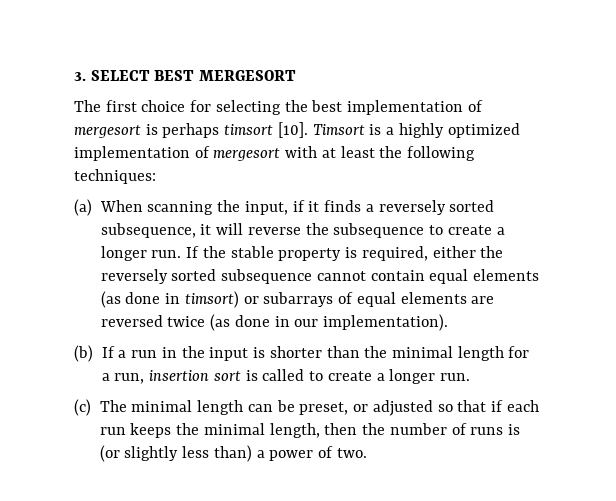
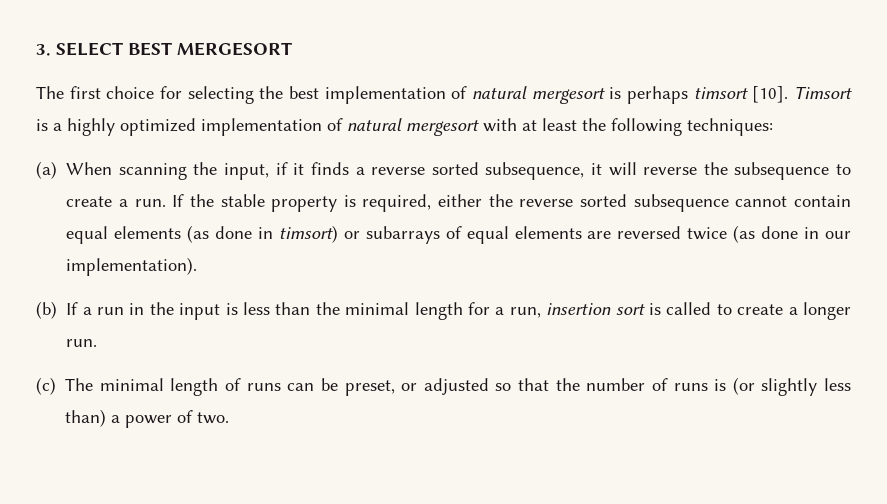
(483, 106) none -> [472,86,527,99] natural
(210, 152) none -> [347,118,402,131] natural
[378,200,446,215] reversely -> [371,167,426,175] reverse
[100,246,147,261] longer -> (128, 203) none
[100,269,168,284] reversely -> [519,199,574,207] reverse
[269,346,322,358] shorter -> [243,302,271,315] less
(244, 407) none -> [225,378,281,391] of runs
[491,400,539,412] [99,423,358,438] if each run keeps the minimal length, then -> (550, 384) none

